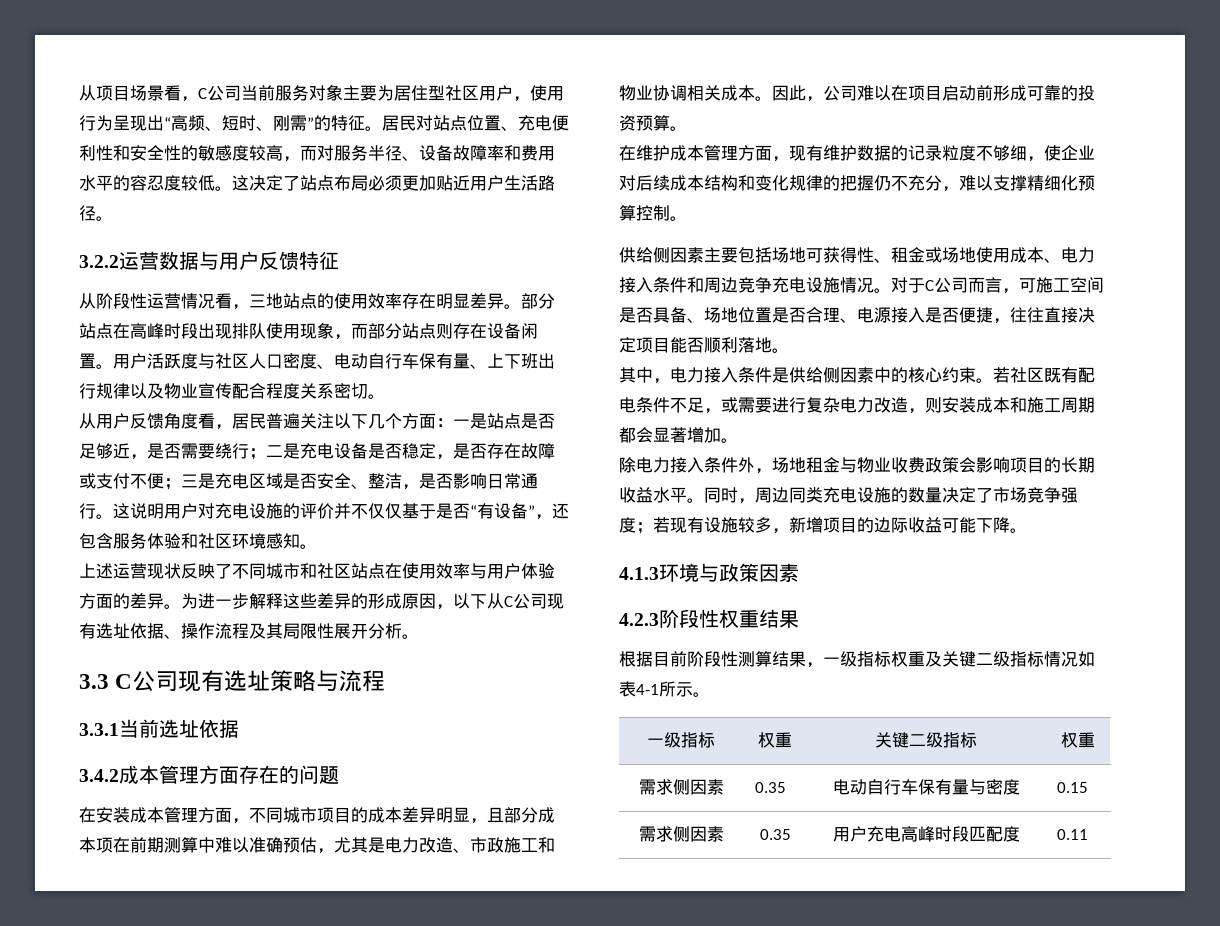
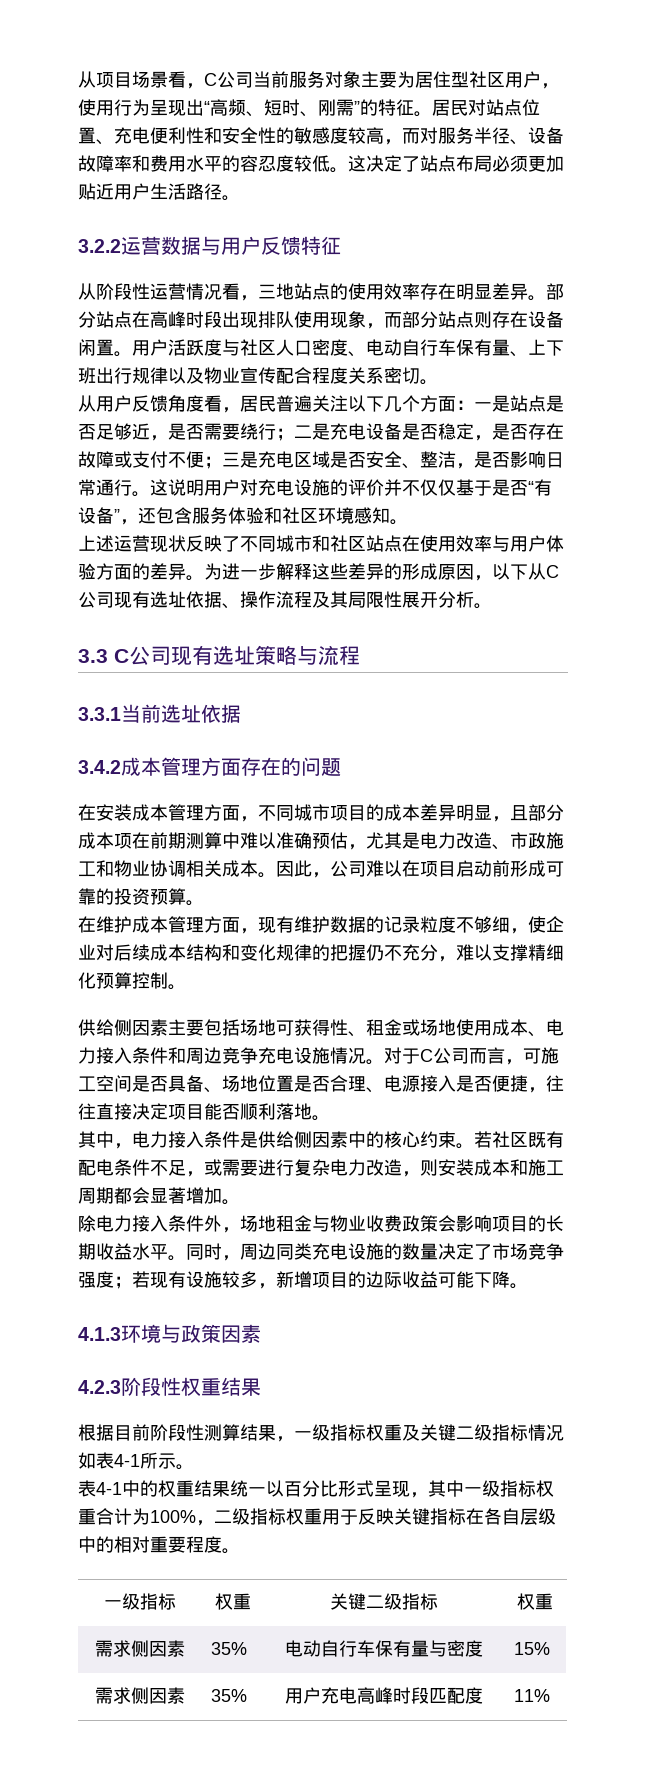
(710, 694) none -> [78,1480,554,1498] [78,1508,556,1526] [78,1536,240,1554] // 表4-1中的权重结果统一以百分比形式呈现，其中一级指标权重合计为100%，二级指标权重用于反映关键指标在各自层级中的相对重要程度。
[754,782,786,793] 0.35 -> [211,1642,248,1655] 35%
[1056,782,1088,793] [638,826,724,842] [759,829,791,840] 0.15 // 需求侧因素 | 0.35 -> [514,1642,551,1655] [94,1687,185,1704] [211,1689,248,1702] 15% // 需求侧因素 | 35%
[1056,829,1088,840] 0.11 -> [514,1689,551,1702] 11%

